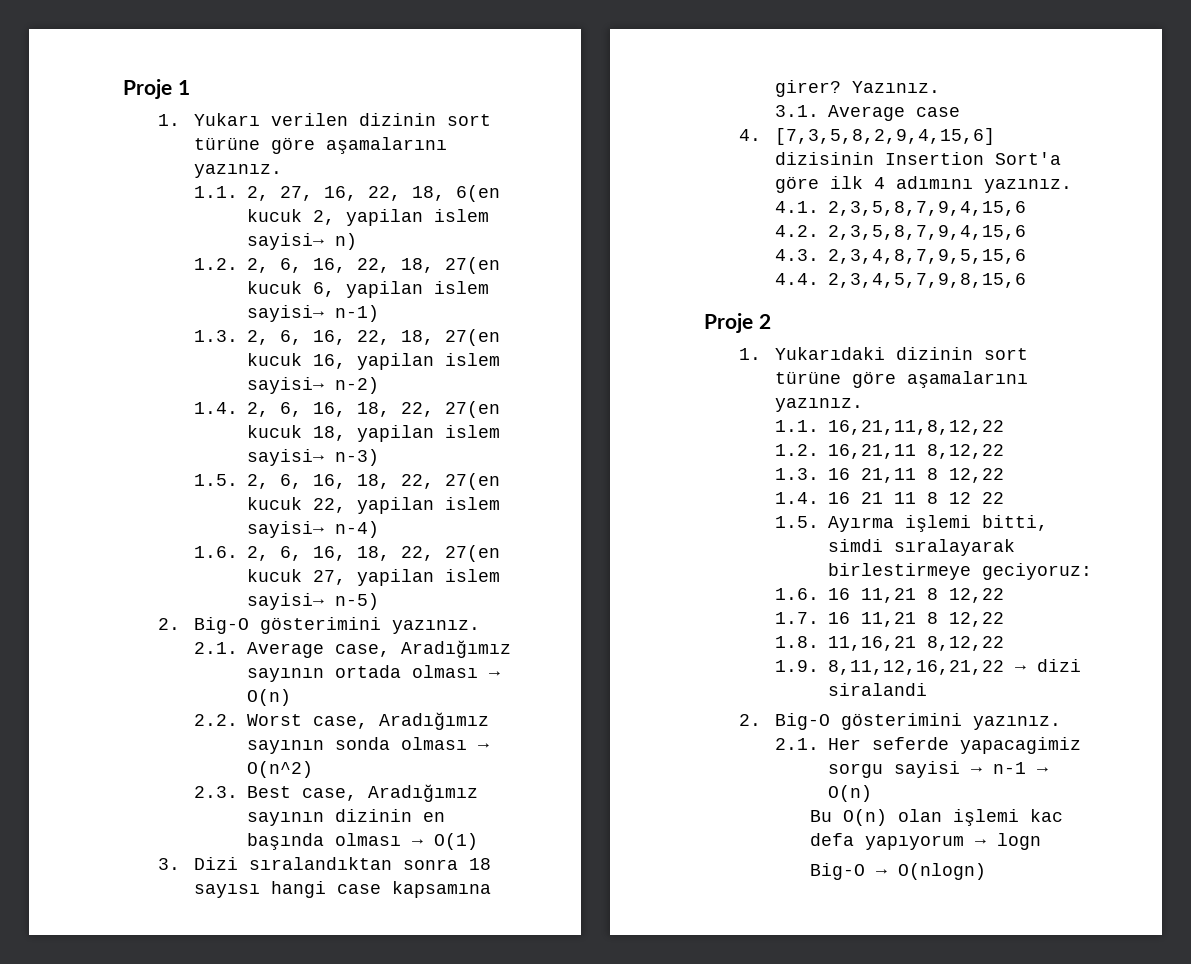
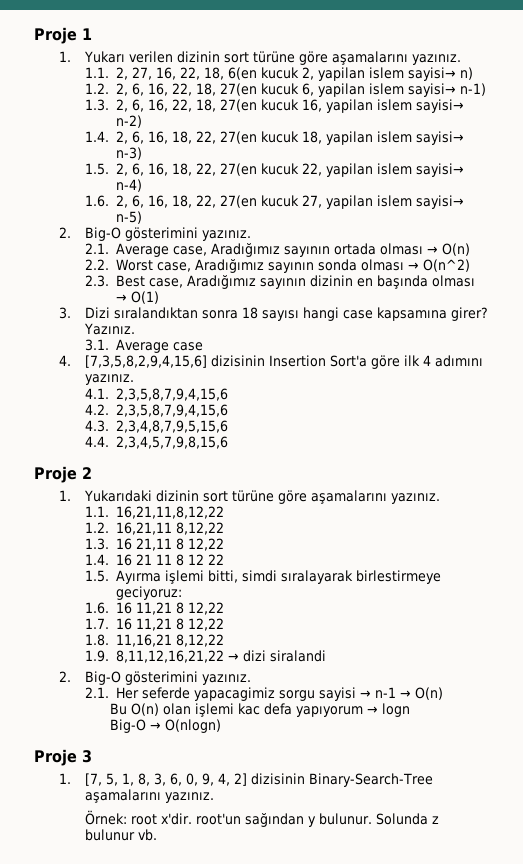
(986, 871) none -> [34,749,92,766] [59,773,433,787] [84,789,214,803] [84,810,439,827] [84,829,157,841] // Proje 3 // 1. [7, 5, 1, 8, 3, 6, 0, 9, 4, 2] dizisinin Binary-Search-Tree aşamalarını yazınız. // Örnek: root x'dir. root'un sağından y bulunur. Solunda z bulunur vb.

